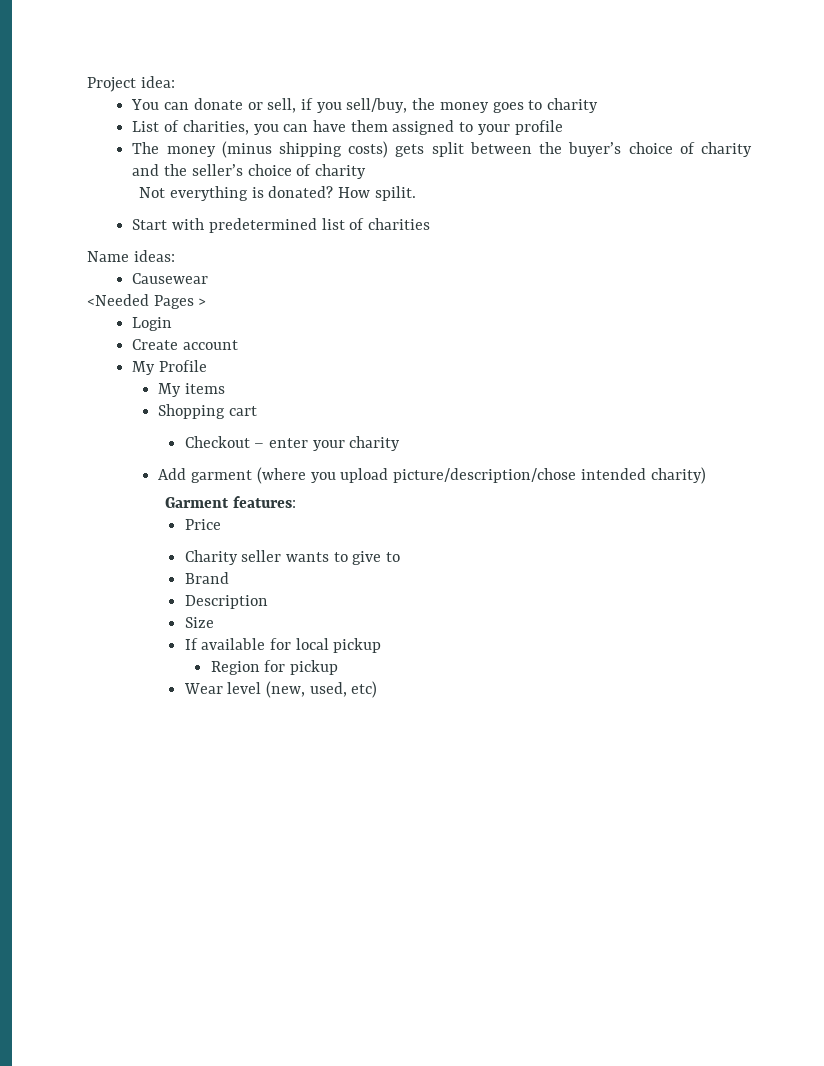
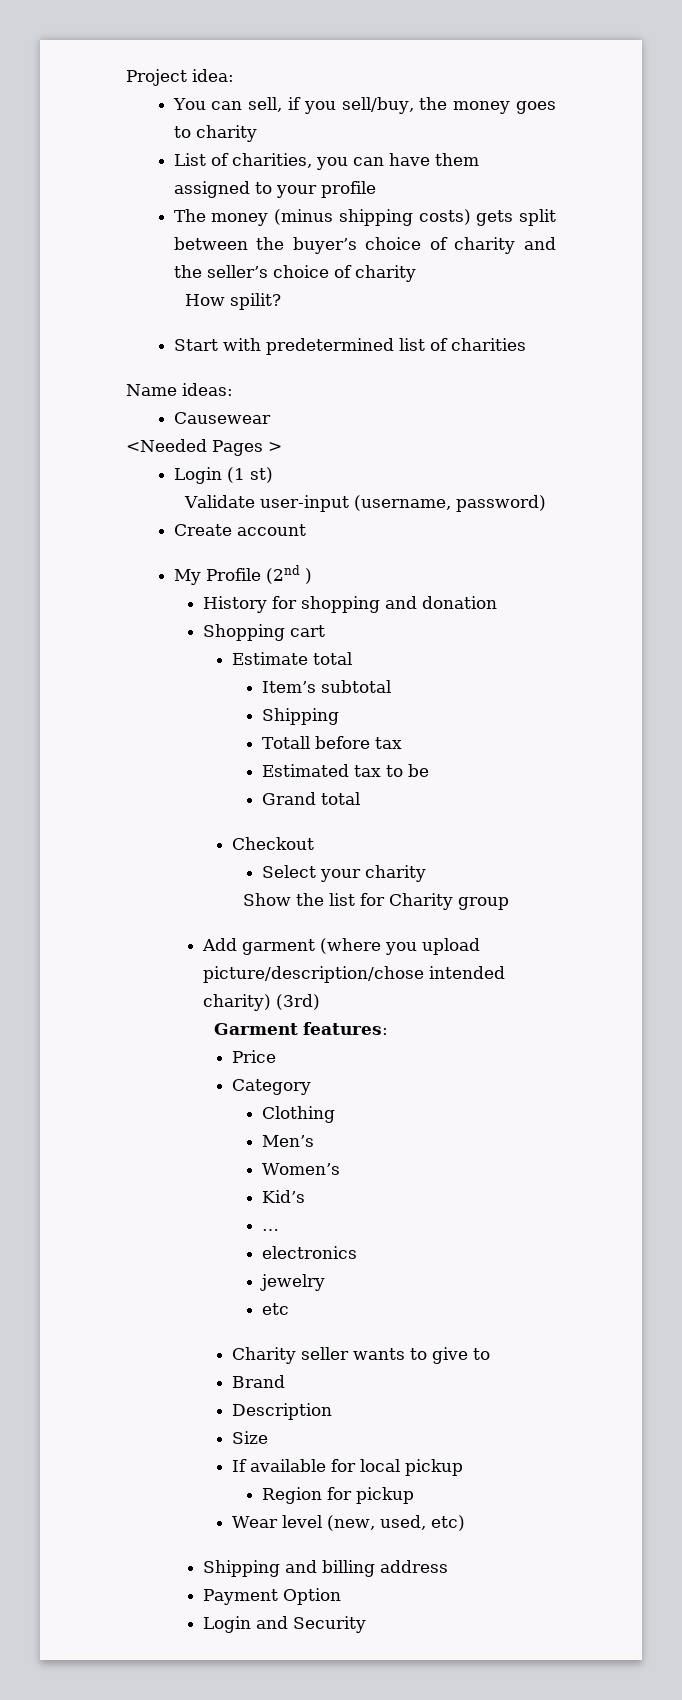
[193,98,263,110] donate or -> (243, 105) none
[139,186,416,201] Not everything is donated? How spilit. -> [184,293,281,310] How spilit?
[132,339,239,350] [132,360,208,375] [158,383,226,397] [158,404,258,419] // Create account // My Profile // My items // Shopping cart -> [226,467,273,483] [183,495,546,512] [173,524,306,536] [173,565,312,585] [202,596,497,613] [202,624,325,641] [232,652,353,665] [261,680,391,693] [261,708,339,725] [261,736,402,749] [261,764,429,777] [261,792,360,805] (1 st) // Validate user-input (username, password) // Create account // My Profile (2nd ) // History for shopping and donation // Shopping cart // Estimate total // Item’s subtotal // Shipping // Totall before tax // Estimated tax to be // Grand total
[254,438,309,448] – enter -> [261,865,316,878] // Select
(401, 443) none -> [243,893,510,910] // Show the list for Charity group
(706, 475) none -> [275,994,320,1010] (3rd)
(221, 524) none -> [232,1079,312,1095] [261,1106,335,1123] [261,1135,314,1147] [261,1163,340,1175] [261,1190,305,1203] [261,1229,279,1231] [261,1246,357,1259] [259,1274,325,1291] [261,1303,289,1315] // Category // Clothing // Men’s // Women’s // Kid’s // … // electronics // jewelry // etc
(378, 689) none -> [202,1560,448,1577] [202,1588,341,1605] [202,1616,366,1633] // Shipping and billing address // Payment Option // Login and Security

